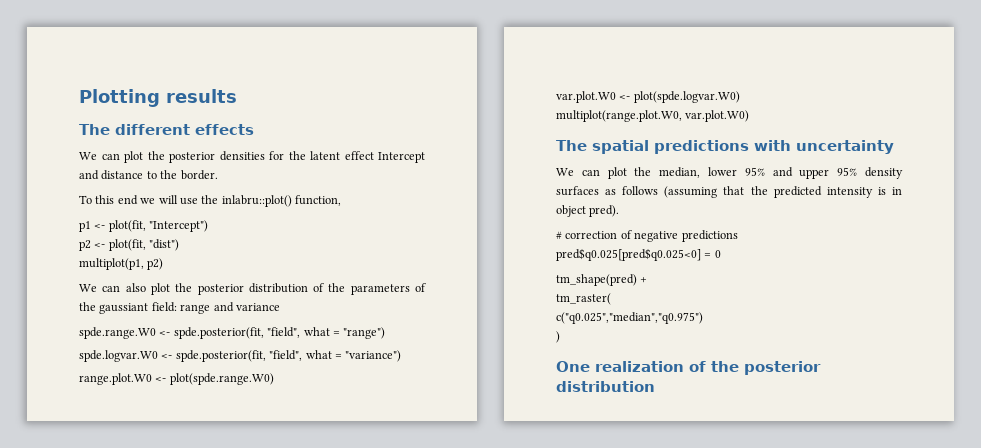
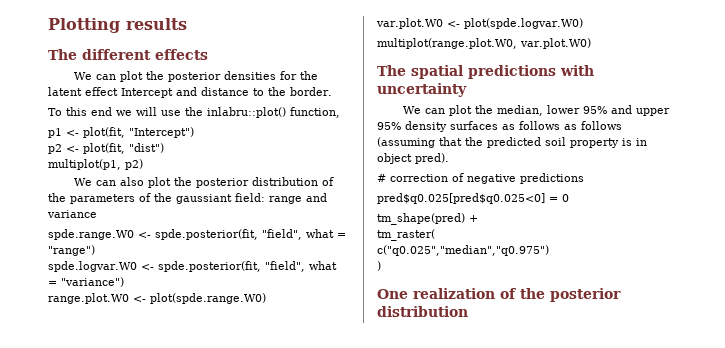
(659, 190) none -> [564,121,622,130] as follows
[826,187,873,198] intensity -> [545,137,619,148] soil property

